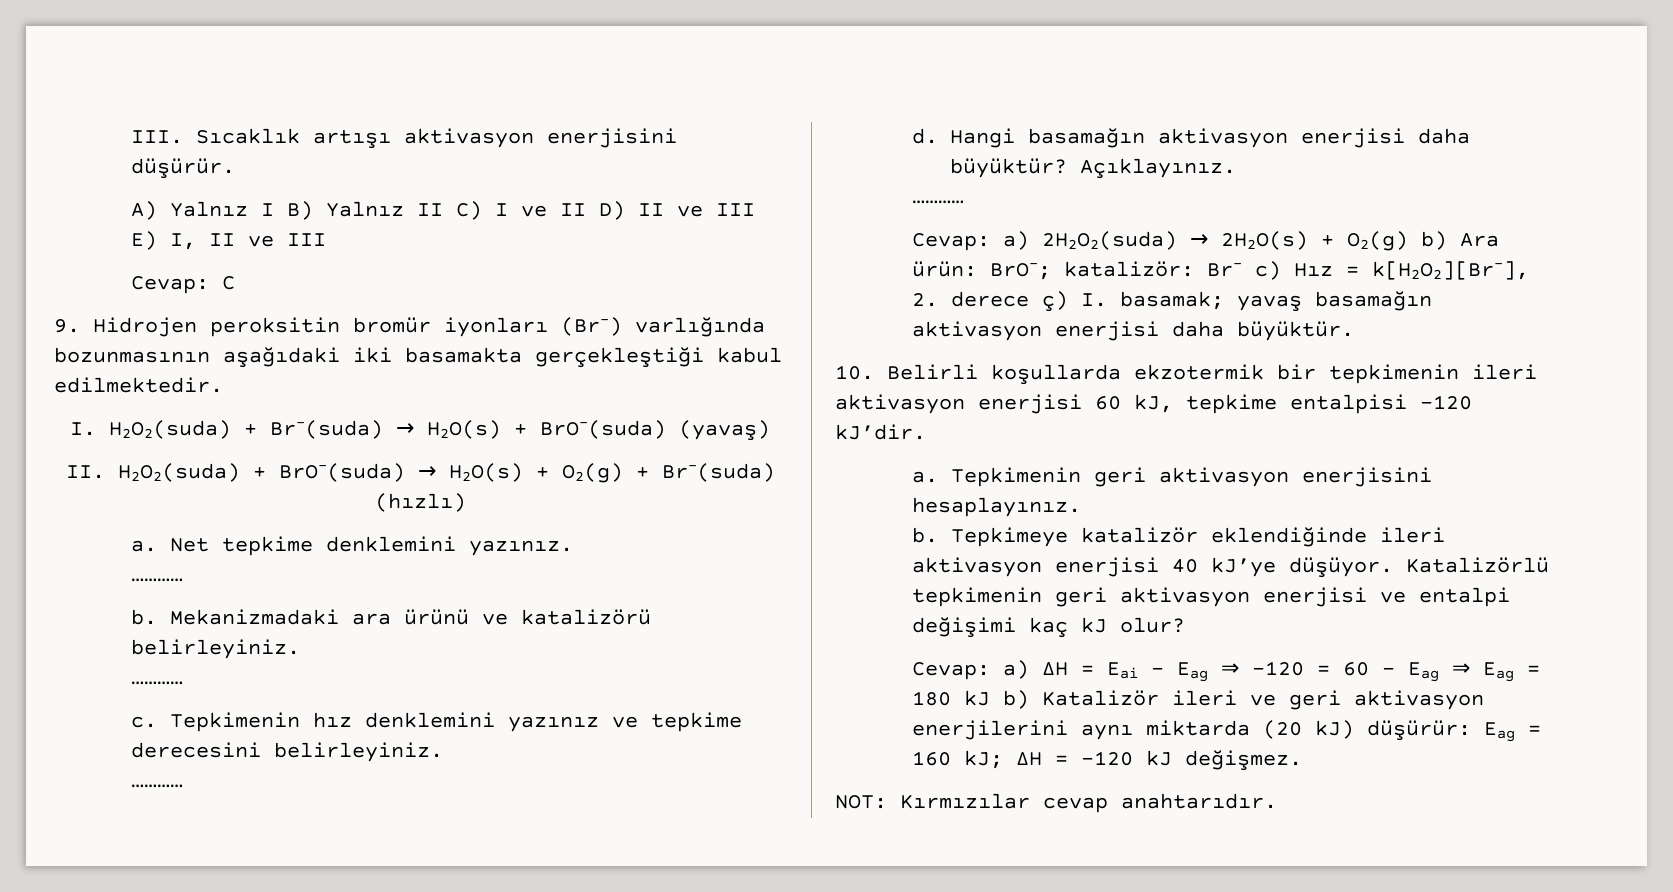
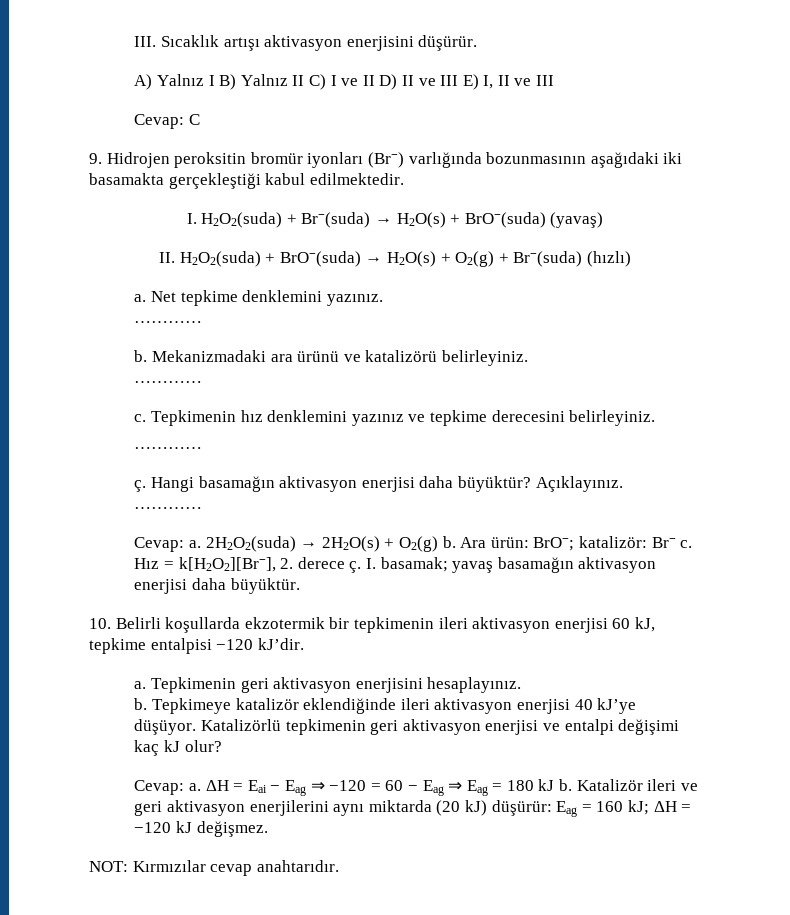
[911,128,938,144] d. -> [134,480,147,492] ç.
[1002,231,1029,250] a) -> [189,540,202,548] a.
[1420,231,1447,250] b) -> [442,536,456,548] b.
[1254,261,1281,280] c) -> [680,540,693,548] c.
[1041,291,1068,312] ç) -> [349,561,362,573] ç.
[1002,660,1029,679] a) -> [189,783,202,791] a.
[1002,690,1029,709] b) -> [559,779,573,791] b.

